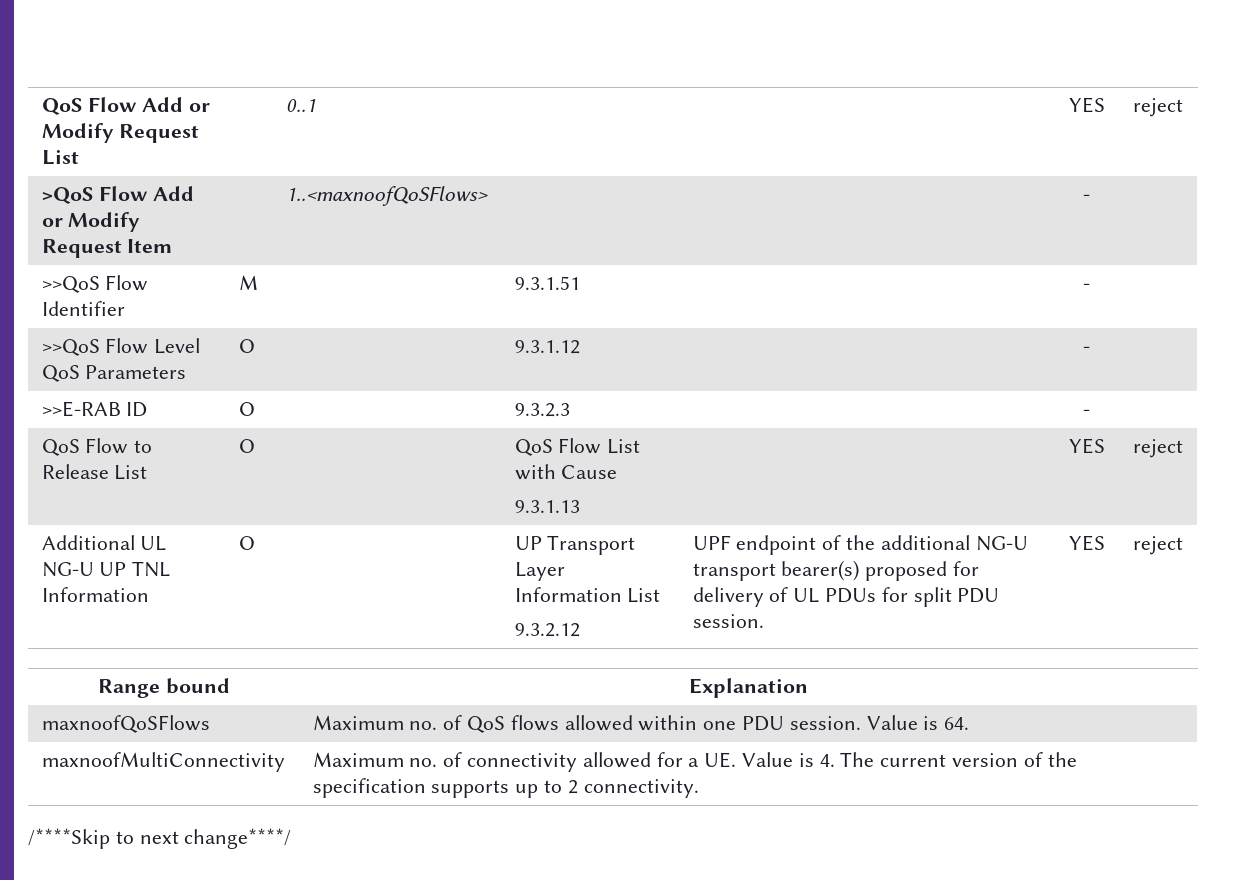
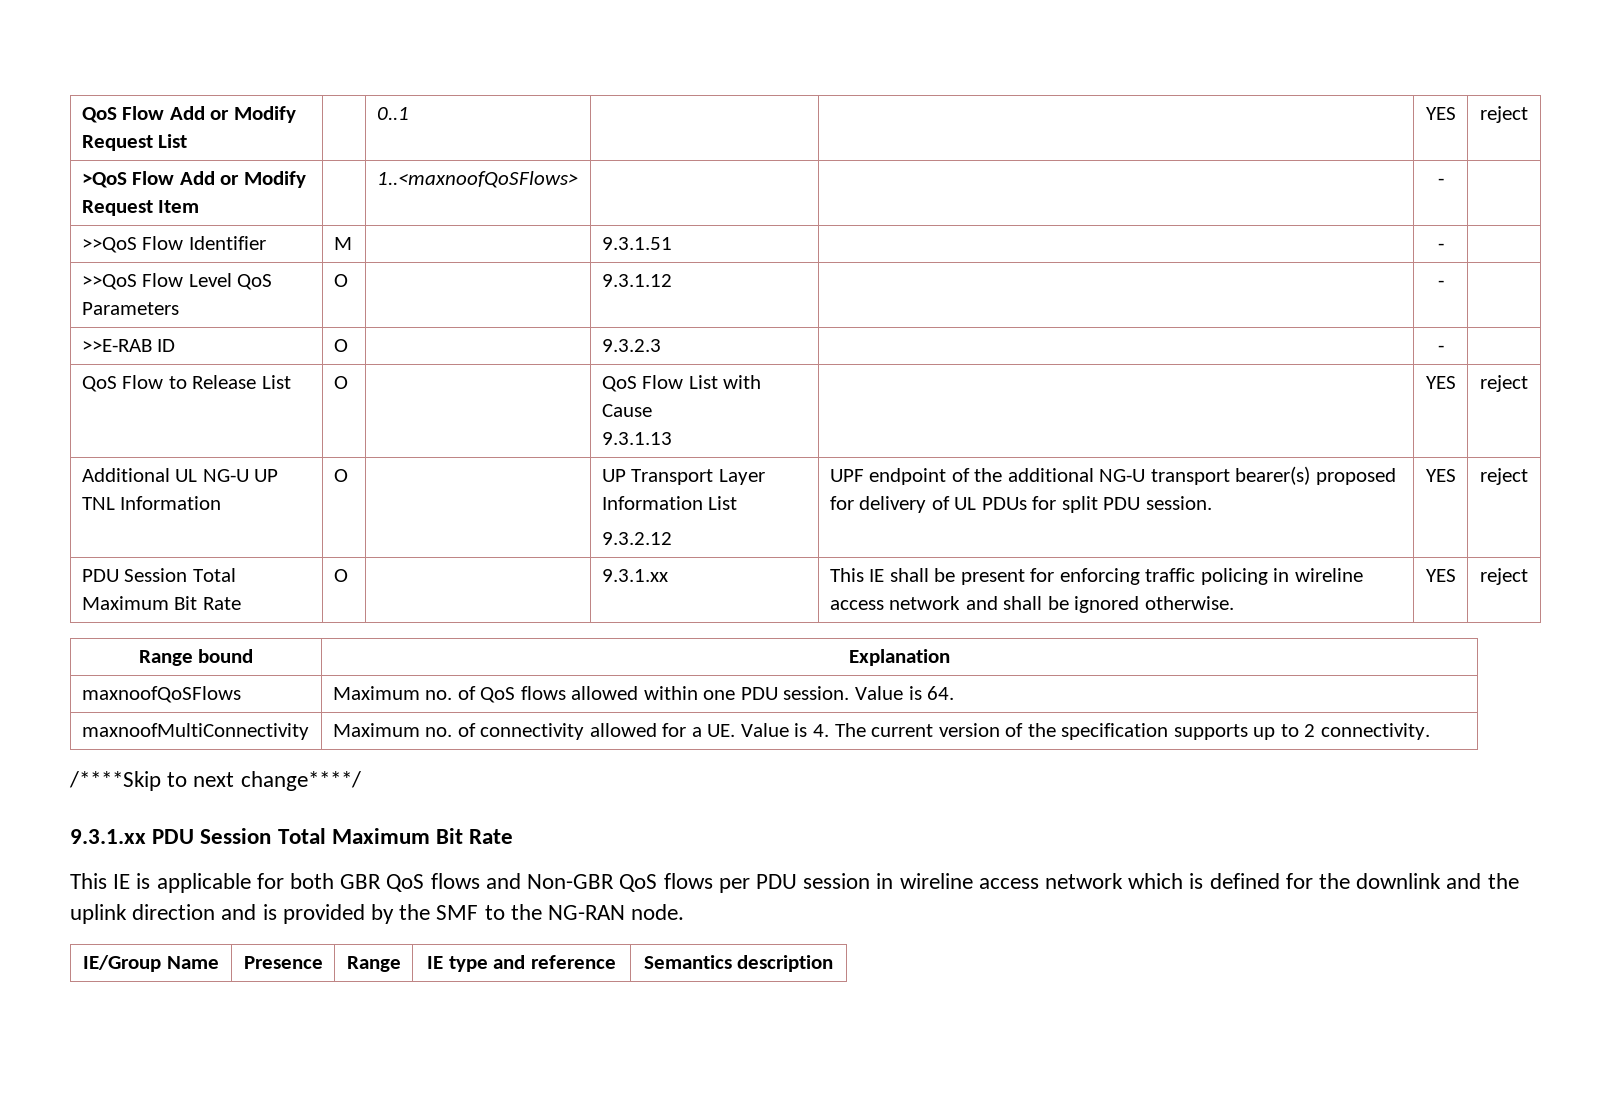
(1183, 545) none -> [81,568,236,582] [81,596,241,610] [333,569,348,582] [601,569,668,582] [829,568,1363,585] [829,596,1234,613] [1425,569,1456,582] [1480,568,1528,585] // PDU Session Total Maximum Bit Rate | O | | 9.3.1.xx | This IE shall be present for enforcing traffic policing in wireline access network and shall be ignored otherwise. | YES | reject
(292, 838) none -> [70,828,514,844] [70,873,1519,893] [70,904,685,924] [83,955,219,972] [243,956,323,969] [346,956,401,972] [427,955,616,972] [643,955,834,972] // 9.3.1.xx PDU Session Total Maximum Bit Rate // This IE is applicable for both GBR QoS flows and Non-GBR QoS flows per PDU session in wireline access network which is defined for the downlink and the uplink direction and is provided by the SMF to the NG-RAN node. // IE/Group Name | Presence | Range | IE type and reference | Semantics description

